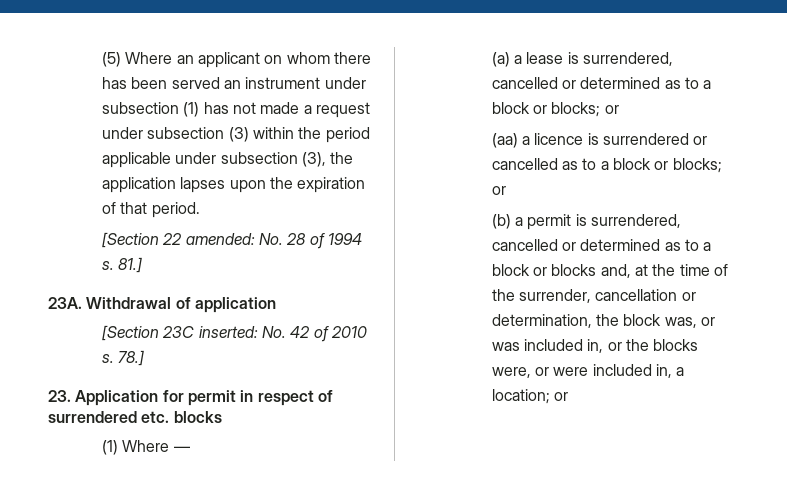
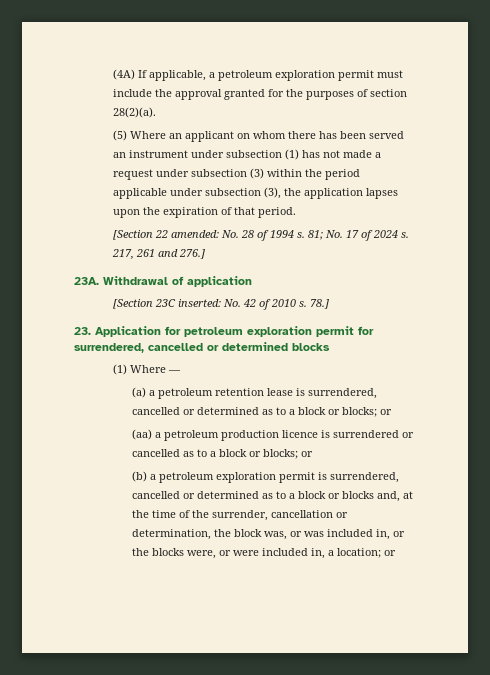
(101, 59) none -> [112,69,403,81] [112,89,407,100] [112,107,156,118] (4A) If applicable, a petroleum exploration permit must include the approval granted for the purposes of section 28(2)(a). //
[118,257,143,273] 81.] -> [307,230,409,241] [111,249,205,260] 81; No. 17 of 2024 s. 217, 261 and 276.]
[187,390,333,406] [48,411,170,423] permit in respect of surrendered etc. -> [184,326,374,337] [74,342,288,353] petroleum exploration permit for surrendered, cancelled or determined
(523, 59) none -> [158,388,265,399] petroleum retention
(531, 140) none -> [164,430,280,441] petroleum production
(524, 221) none -> [159,472,277,483] petroleum exploration

